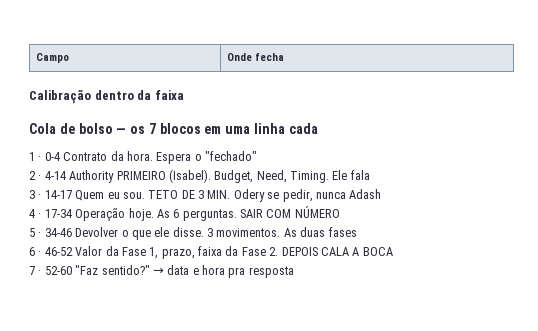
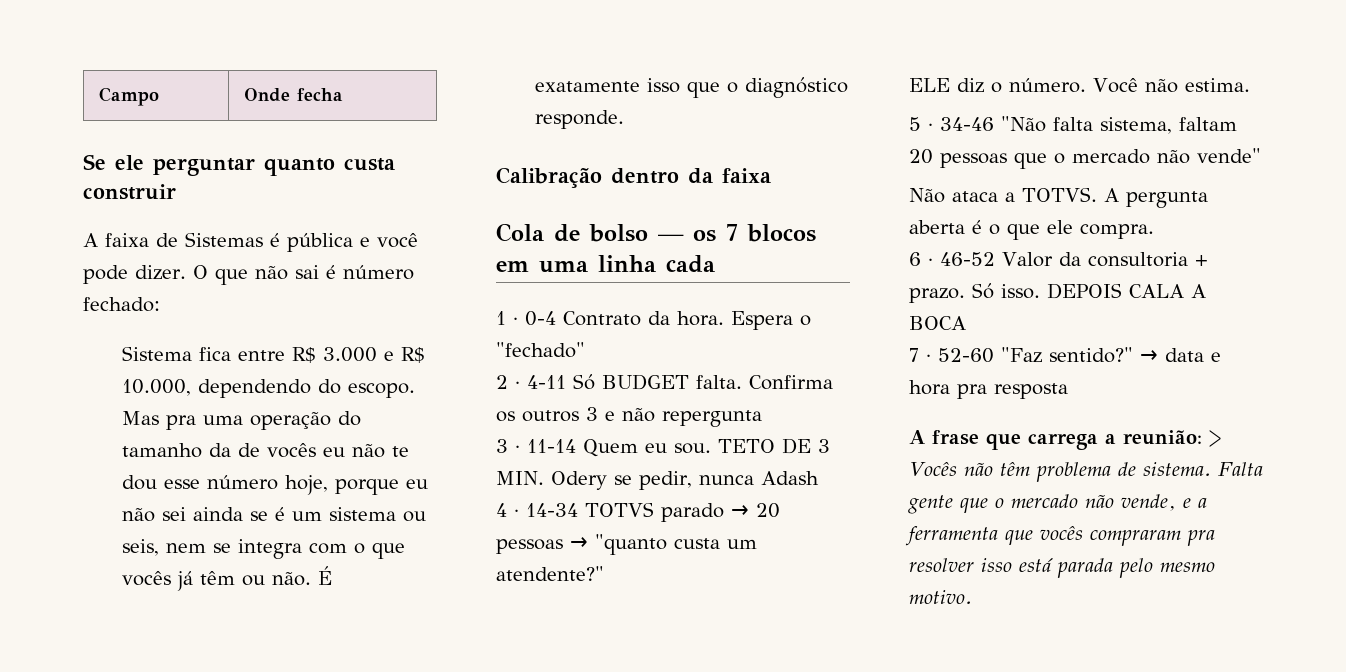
(284, 57) none -> [83,154,395,176] [83,184,176,200] [83,232,418,252] [83,265,414,285] [83,297,160,312] [121,346,425,363] [121,379,415,398] [121,411,361,430] [121,443,409,458] [121,475,428,495] [121,507,426,522] [121,539,405,559] [121,566,332,591] [534,77,848,98] [534,110,624,129] // Se ele perguntar quanto custa construir // A faixa de Sistemas é pública e você pode dizer. O que não sai é número fechado: // Sistema fica entre R$ 3.000 e R$ 10.000, dependendo do escopo. Mas pra uma operação do tamanho da de vocês eu não te dou esse número hoje, porque eu não sei ainda se é um sistema ou seis, nem se integra com o que vocês já têm ou não. É exatamente isso que o diagnóstico responde.
[44,169,370,183] 4-14 Authority PRIMEIRO (Isabel). Budget, Need, Timing. Ele fala -> [527,374,833,390] [496,407,762,427] 4-11 Só BUDGET falta. Confirma os outros 3 e não repergunta
[44,190,72,199] 14-17 -> [527,439,576,453] 11-14
[44,206,340,221] [29,227,357,240] 17-34 Operação hoje. As 6 perguntas. SAIR COM NÚMERO // 5 · 34-46 Devolver o que ele disse. 3 movimentos. As duas fases -> [526,502,780,522] [496,534,757,555] [496,566,604,581] [909,78,1250,93] [909,116,1237,134] [909,148,1261,169] [909,187,1208,208] [909,220,1154,240] 14-34 TOTVS parado → 20 pessoas → "quanto custa um atendente?" // ELE diz o número. Você não estima. // 5 · 34-46 "Não falta sistema, faltam 20 pessoas que o mercado não vende" // Não ataca a TOTVS. A pergunta aberta é o que ele compra.
[121,246,279,259] Fase 1, prazo, faixa da Fase 2. -> [1087,252,1208,267] [909,283,1040,303] consultoria + prazo. Só isso.
(294, 272) none -> [909,430,1221,450] [909,462,1263,482] [908,494,1207,514] [905,526,1215,546] [909,558,1215,578] [909,590,972,604] // A frase que carrega a reunião: > Vocês não têm problema de sistema. Falta gente que o mercado não vende, e a ferramenta que vocês compraram pra resolver isso está parada pelo mesmo motivo.

